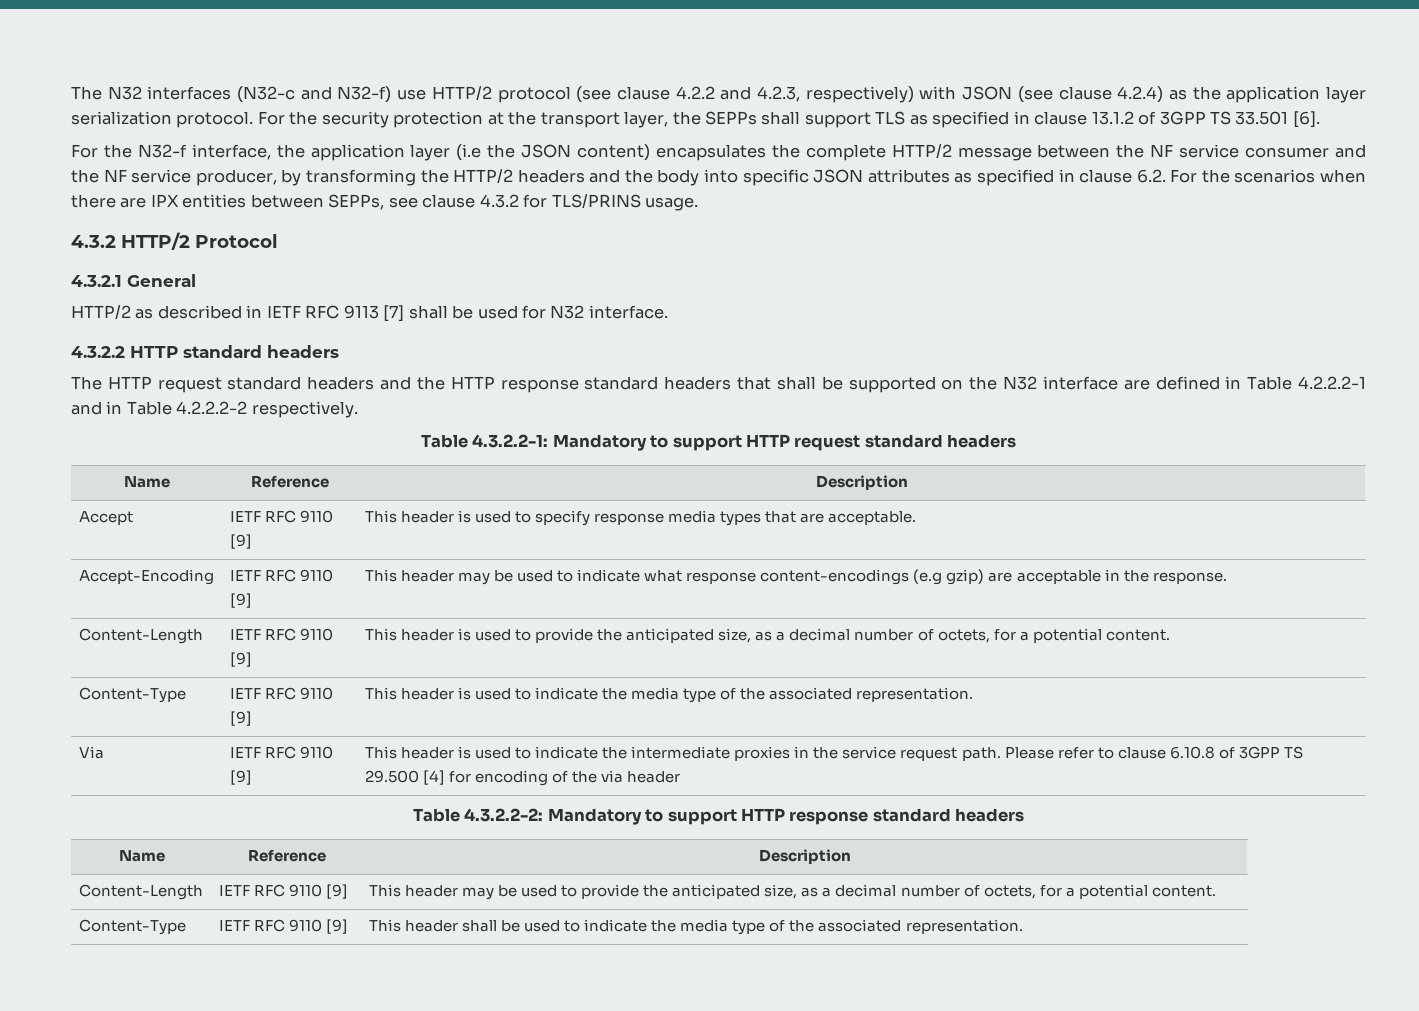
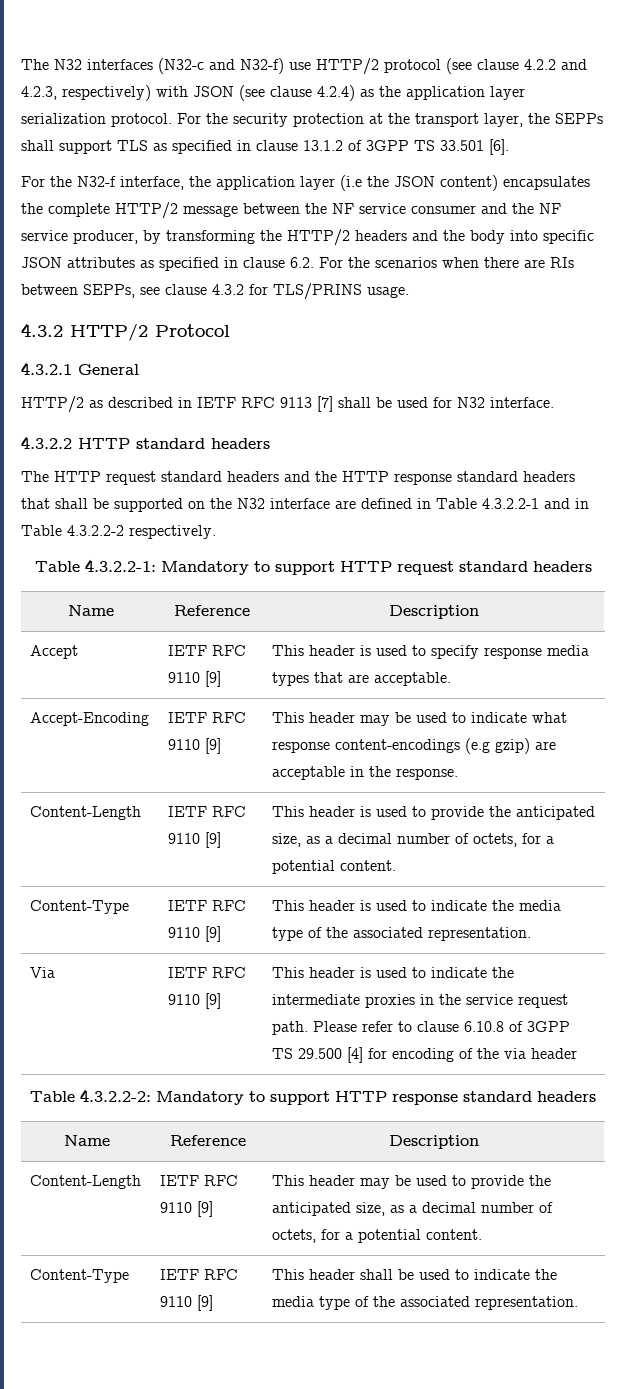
[150,194,247,208] IPX entities -> [550,257,574,268] RIs
[1298,376,1367,389] 4.2.2.2-1 -> [482,498,539,509] 4.3.2.2-1
[176,401,248,414] 4.2.2.2-2 -> [67,525,124,536] 4.3.2.2-2

